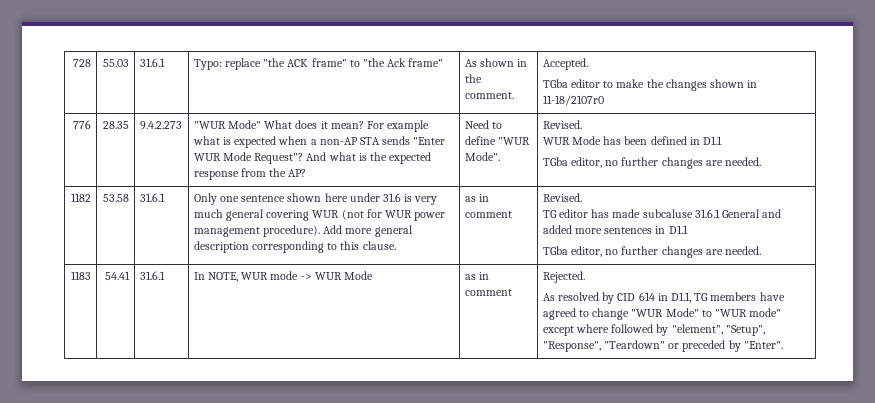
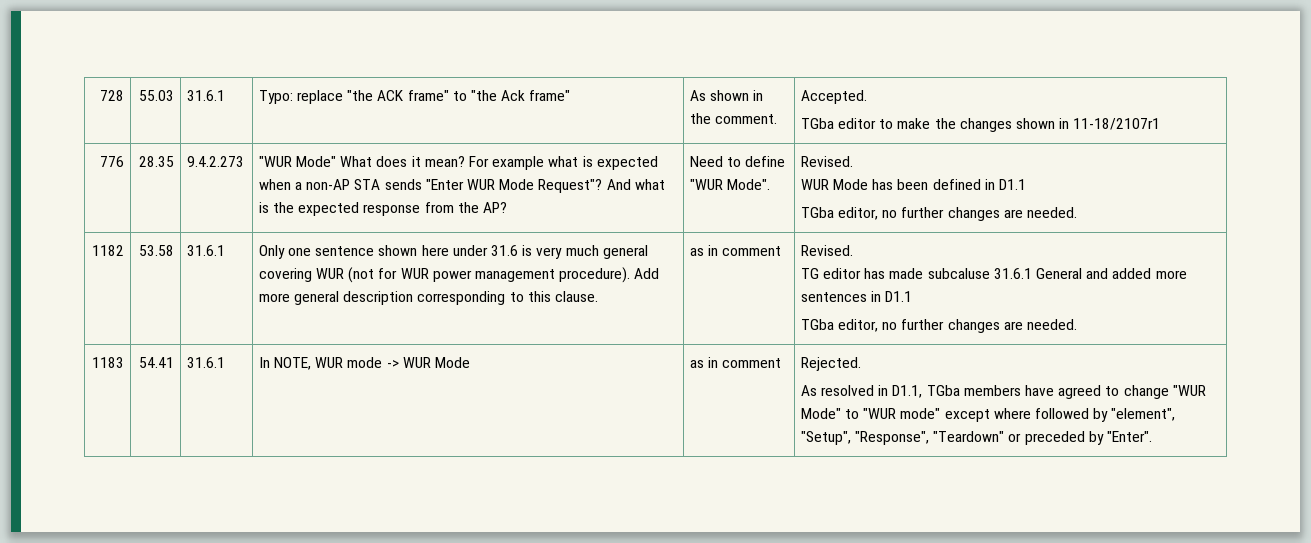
[542,95,604,106] 11-18/2107r0 -> [1073,118,1161,130] 11-18/2107r1
[602,292,655,304] by CID 614 -> (875, 390) none
[694,293,709,301] TG -> [926,385,960,396] TGba

